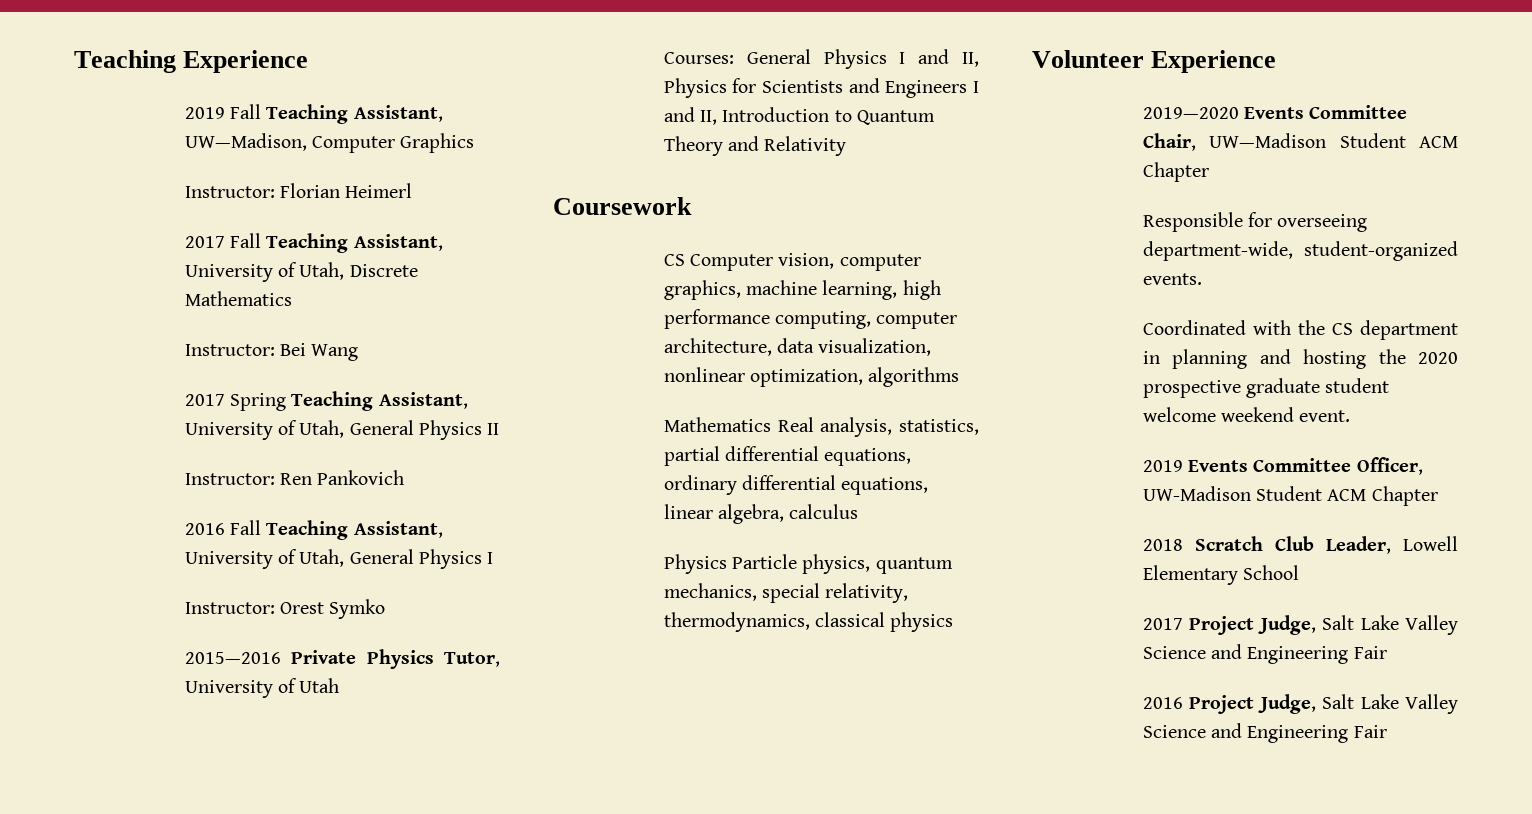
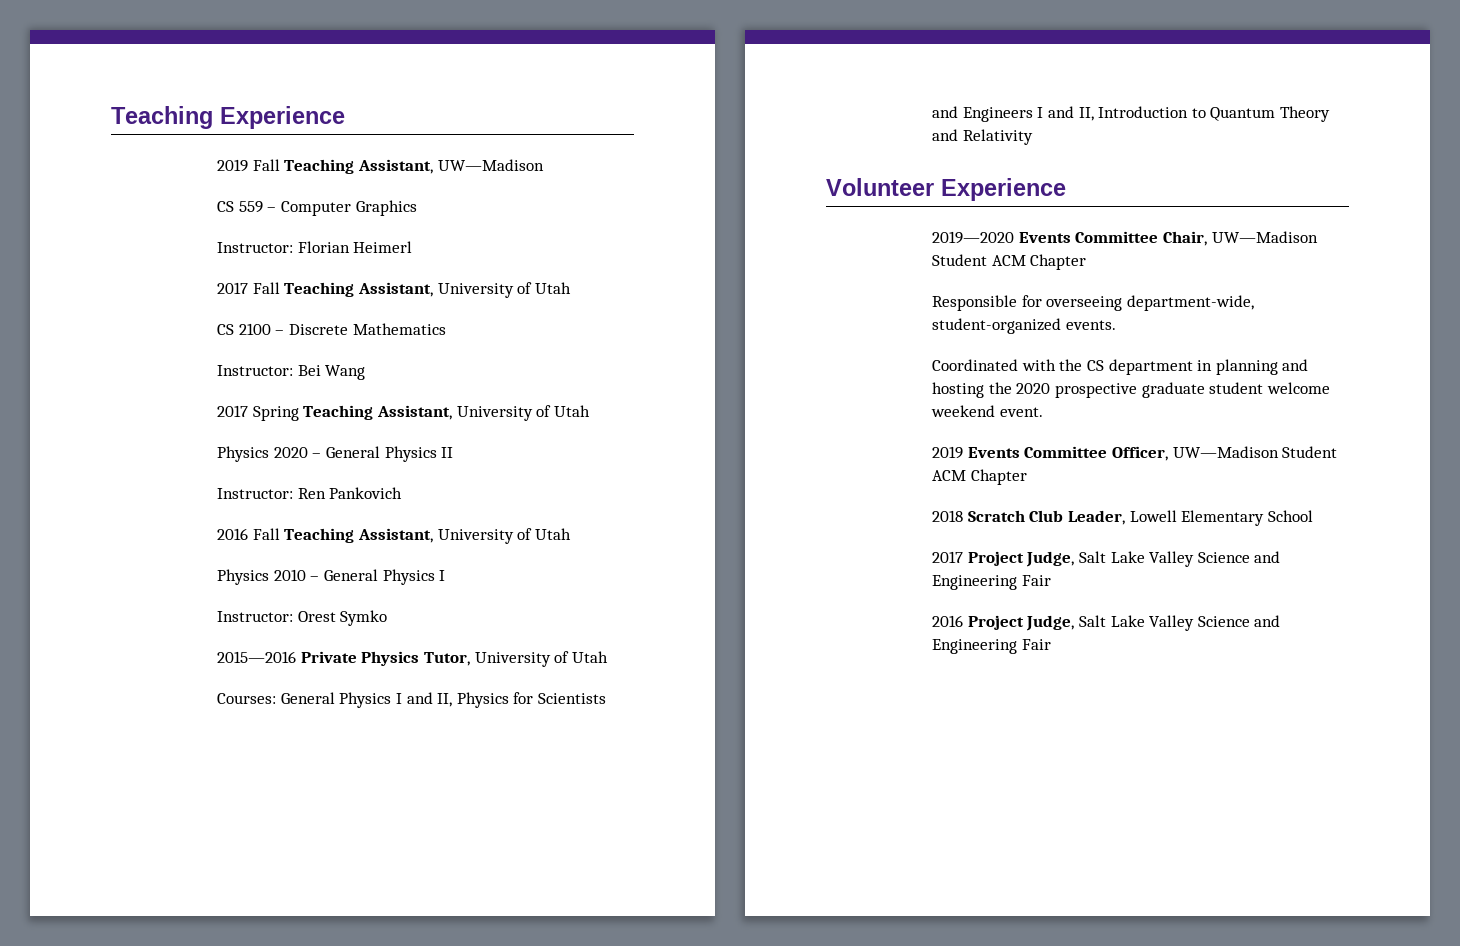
[184,133,307,151] UW—Madison, -> [437,159,544,171] [217,201,277,213] UW—Madison // CS 559 –
[299,262,345,280] Utah, -> [534,282,571,294] [217,323,285,335] Utah // CS 2100 –
[299,420,345,438] Utah, -> [553,405,590,417] [217,446,322,462] Utah // Physics 2020 –
[299,549,345,567] Utah, -> [534,528,571,540] [217,569,320,585] Utah // Physics 2010 –
[553,197,692,215] [663,253,921,271] [663,280,941,300] [663,309,958,329] [663,338,932,356] [663,367,960,387] [663,417,979,437] [663,446,912,466] [663,475,929,495] [663,504,859,524] [663,554,953,574] [663,583,909,603] [663,612,954,632] // Coursework // CS Computer vision, computer graphics, machine learning, high performance computing, computer architecture, data visualization, nonlinear optimization, algorithms // Mathematics Real analysis, statistics, partial differential equations, ordinary differential equations, linear algebra, calculus // Physics Particle physics, quantum mechanics, special relativity, thermodynamics, classical physics -> (1033, 137) none
[1142,486,1251,501] UW-Madison -> [1172,446,1279,458] UW—Madison

